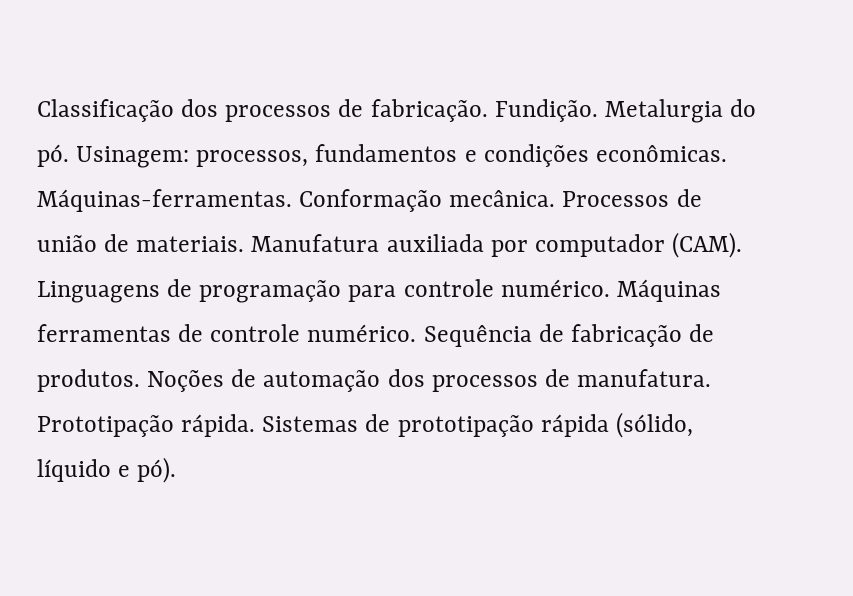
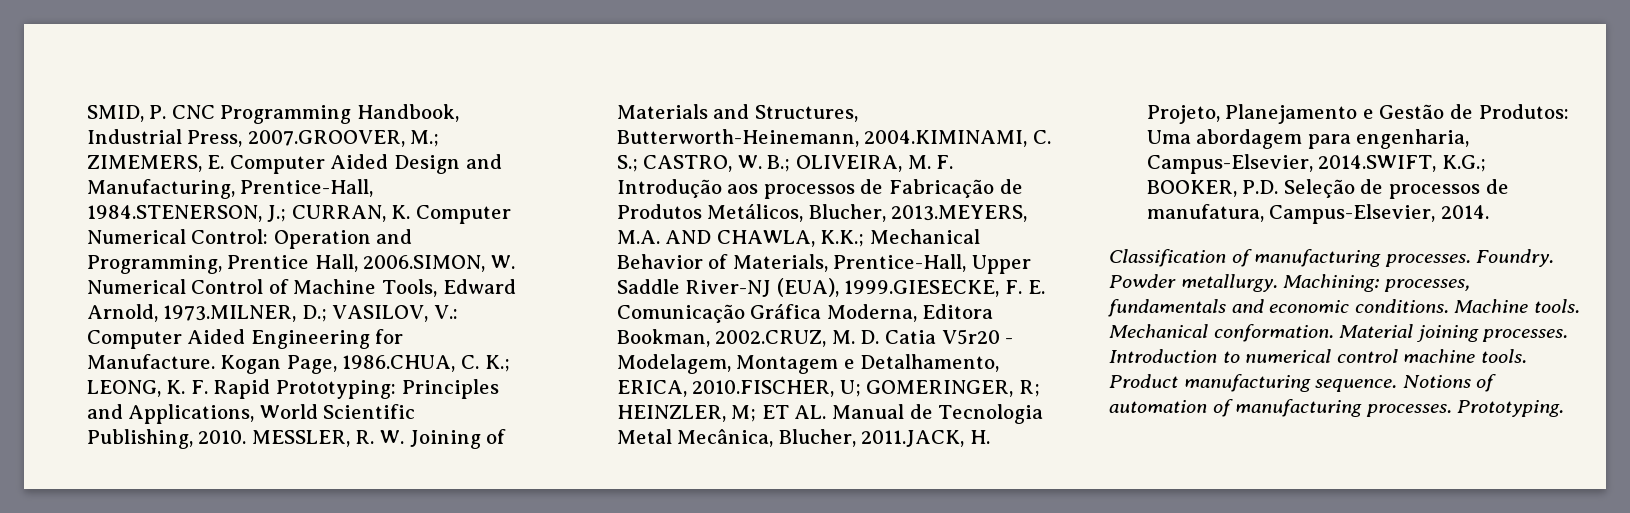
[37,99,757,123] [37,144,727,168] [37,189,702,212] [37,232,743,258] [37,279,721,303] [37,324,715,347] [37,369,712,392] [37,412,693,438] [37,457,177,483] Classificação dos processos de fabricação. Fundição. Metalurgia do pó. Usinagem: processos, fundamentos e condições econômicas. Máquinas-ferramentas. Conformação mecânica. Processos de união de materiais. Manufatura auxiliada por computador (CAM). Linguagens de programação para controle numérico. Máquinas ferramentas de controle numérico. Sequência de fabricação de produtos. Noções de automação dos processos de manufatura. Prototipação rápida. Sistemas de prototipação rápida (sólido, líquido e pó). -> [86,104,459,124] [86,129,440,147] [86,154,502,174] [86,179,374,199] [86,205,512,224] [86,229,413,249] [86,254,516,274] [86,279,516,297] [86,304,458,322] [86,329,404,349] [86,354,510,374] [86,379,499,399] [86,404,416,424] [86,429,507,449] [616,104,858,122] [616,129,1051,147] [616,155,954,172] [616,179,1023,199] [616,204,1028,222] [616,229,980,247] [616,254,1032,274] [616,278,1045,297] [616,304,994,323] [616,329,1014,347] [616,354,1000,374] [616,380,1041,397] [616,404,1044,424] [616,429,991,447] [1146,104,1569,124] [1146,129,1470,149] [1146,154,1486,174] [1146,179,1509,199] [1146,204,1489,224] [1109,249,1555,267] [1109,274,1470,292] [1108,299,1580,317] [1109,324,1569,342] [1109,349,1527,363] [1109,374,1497,392] [1109,399,1565,417] SMID, P. CNC Programming Handbook, Industrial Press, 2007.GROOVER, M.; ZIMEMERS, E. Computer Aided Design and Manufacturing, Prentice-Hall, 1984.STENERSON, J.; CURRAN, K. Computer Numerical Control: Operation and Programming, Prentice Hall, 2006.SIMON, W. Numerical Control of Machine Tools, Edward Arnold, 1973.MILNER, D.; VASILOV, V.: Computer Aided Engineering for Manufacture. Kogan Page, 1986.CHUA, C. K.; LEONG, K. F. Rapid Prototyping: Principles and Applications, World Scientific Publishing, 2010. MESSLER, R. W. Joining of Materials and Structures, Butterworth-Heinemann, 2004.KIMINAMI, C. S.; CASTRO, W. B.; OLIVEIRA, M. F. Introdução aos processos de Fabricação de Produtos Metálicos, Blucher, 2013.MEYERS, M.A. AND CHAWLA, K.K.; Mechanical Behavior of Materials, Prentice-Hall, Upper Saddle River-NJ (EUA), 1999.GIESECKE, F. E. Comunicação Gráfica Moderna, Editora Bookman, 2002.CRUZ, M. D. Catia V5r20 - Modelagem, Montagem e Detalhamento, ERICA, 2010.FISCHER, U; GOMERINGER, R; HEINZLER, M; ET AL. Manual de Tecnologia Metal Mecânica, Blucher, 2011.JACK, H. Projeto, Planejamento e Gestão de Produtos: Uma abordagem para engenharia, Campus-Elsevier, 2014.SWIFT, K.G.; BOOKER, P.D. Seleção de processos de manufatura, Campus-Elsevier, 2014. // Classification of manufacturing processes. Foundry. Powder metallurgy. Machining: processes, fundamentals and economic conditions. Machine tools. Mechanical conformation. Material joining processes. Introduction to numerical control machine tools. Product manufacturing sequence. Notions of automation of manufacturing processes. Prototyping.

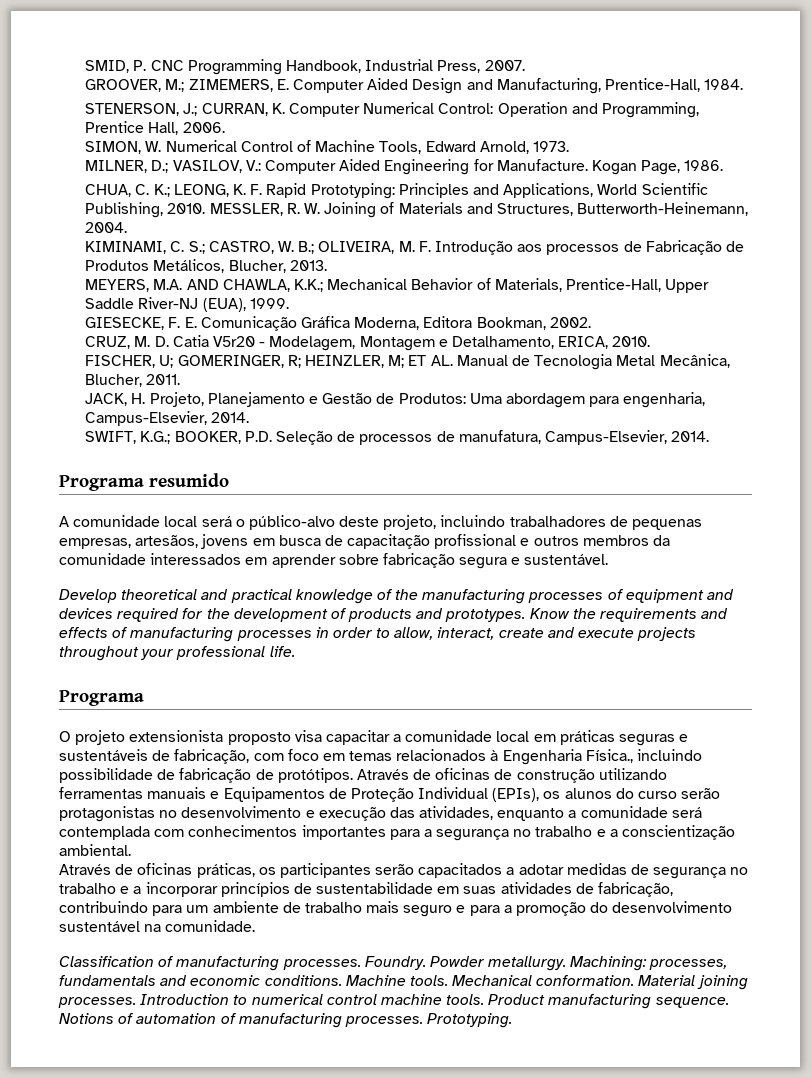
[247,130,405,147] 2007.GROOVER, -> [484,60,525,71] [85,79,162,92] 2007. // GROOVER,
[86,205,262,222] 1984.STENERSON, -> [704,79,744,90] [85,103,180,116] 1984. // STENERSON,
[363,255,486,272] 2006.SIMON, -> [182,122,225,133] [85,141,142,154] 2006. // SIMON,
[163,305,297,322] 1973.MILNER, -> [532,141,569,152] [85,160,148,173] 1973. // MILNER,
[342,355,456,372] 1986.CHUA, -> [684,160,724,171] [85,184,132,197] 1986. // CHUA,
[864,130,1028,147] 2004.KIMINAMI, -> [85,222,128,233] [85,241,167,254] 2004. // KIMINAMI,
[891,205,1028,222] 2013.MEYERS, -> [289,260,327,271] [85,279,150,292] 2013. // MEYERS,
[844,280,1000,297] 1999.GIESECKE, -> [249,298,289,309] [85,317,165,330] 1999. // GIESECKE,
[715,330,827,347] 2002.CRUZ, -> [549,317,591,328] [85,336,131,349] 2002. // CRUZ,
[692,380,835,397] 2010.FISCHER, -> [612,336,651,347] [85,355,156,368] 2010. // FISCHER,
[861,430,965,447] 2011.JACK, -> [146,374,181,385] [85,393,128,406] 2011. // JACK,
[1318,155,1437,172] 2014.SWIFT, -> [211,412,250,423] [85,431,137,444] 2014. // SWIFT,
(1489, 212) none -> [59,473,229,491] [59,515,703,530] [59,534,671,549] [59,553,609,569] [59,589,735,604] [59,608,729,622] [59,627,697,642] [59,646,295,661] [59,690,144,706] [59,730,689,746] [59,749,703,765] [59,768,667,783] [59,787,721,802] [59,806,702,822] [59,825,736,841] [59,844,131,856] [59,863,749,879] [59,882,674,897] [59,901,733,917] [59,920,256,932] // Programa resumido // A comunidade local será o público-alvo deste projeto, incluindo trabalhadores de pequenas empresas, artesãos, jovens em busca de capacitação profissional e outros membros da comunidade interessados em aprender sobre fabricação segura e sustentável. // Develop theoretical and practical knowledge of the manufacturing processes of equipment and devices required for the development of products and prototypes. Know the requirements and effects of manufacturing processes in order to allow, interact, create and execute projects throughout your professional life. // Programa // O projeto extensionista proposto visa capacitar a comunidade local em práticas seguras e sustentáveis de fabricação, com foco em temas relacionados à Engenharia Física., incluindo possibilidade de fabricação de protótipos. Através de oficinas de construção utilizando ferramentas manuais e Equipamentos de Proteção Individual (EPIs), os alunos do curso serão protagonistas no desenvolvimento e execução das atividades, enquanto a comunidade será contemplada com conhecimentos importantes para a segurança no trabalho e a conscientização ambiental. // Através de oficinas práticas, os participantes serão capacitados a adotar medidas de segurança no trabalho e a incorporar princípios de sustentabilidade em suas atividades de fabricação, contribuindo para um ambiente de trabalho mais seguro e para a promoção do desenvolvimento sustentável na comunidade.

